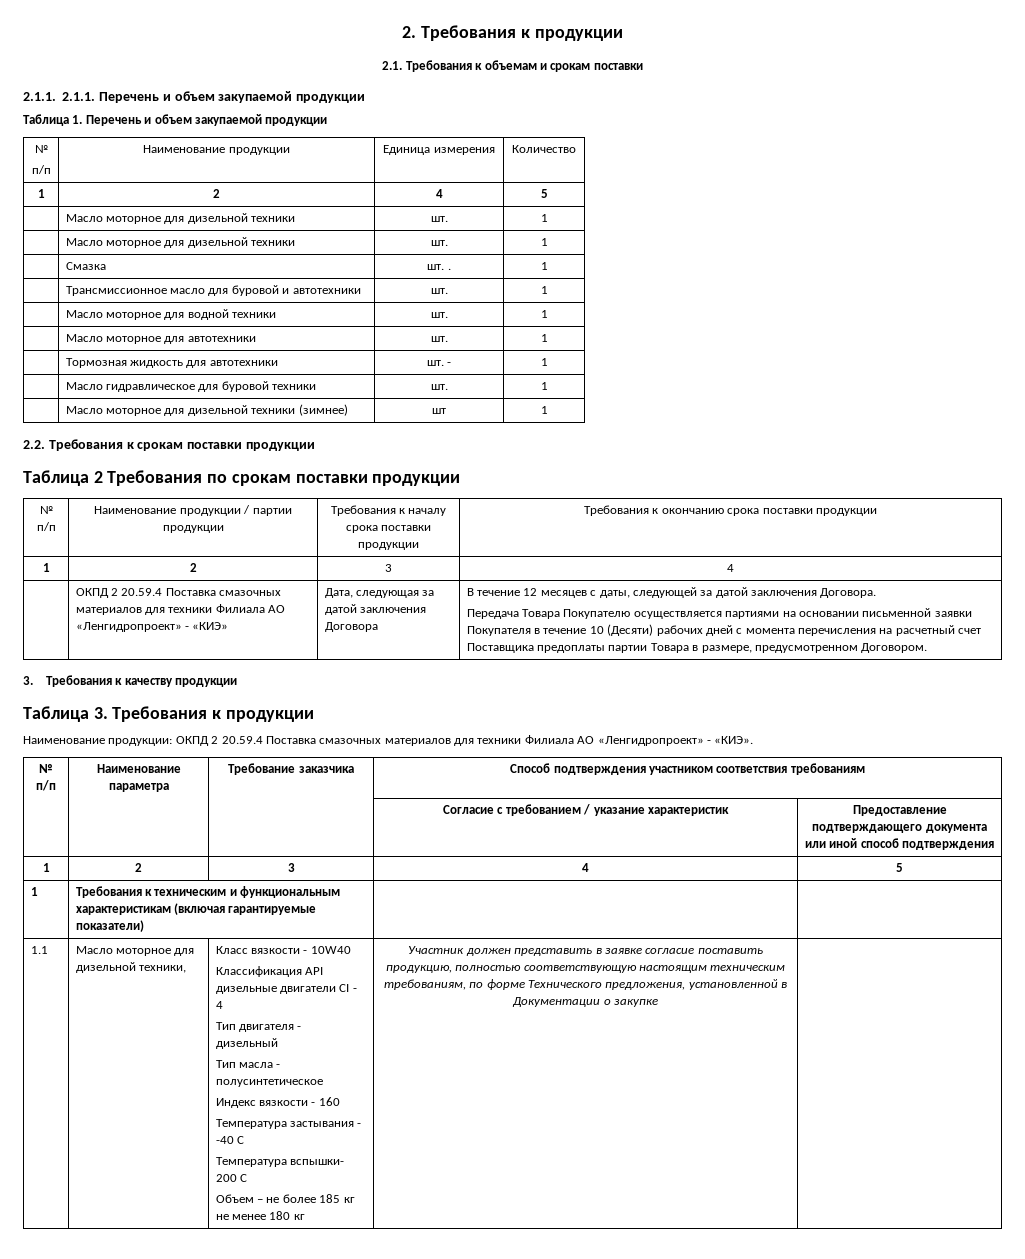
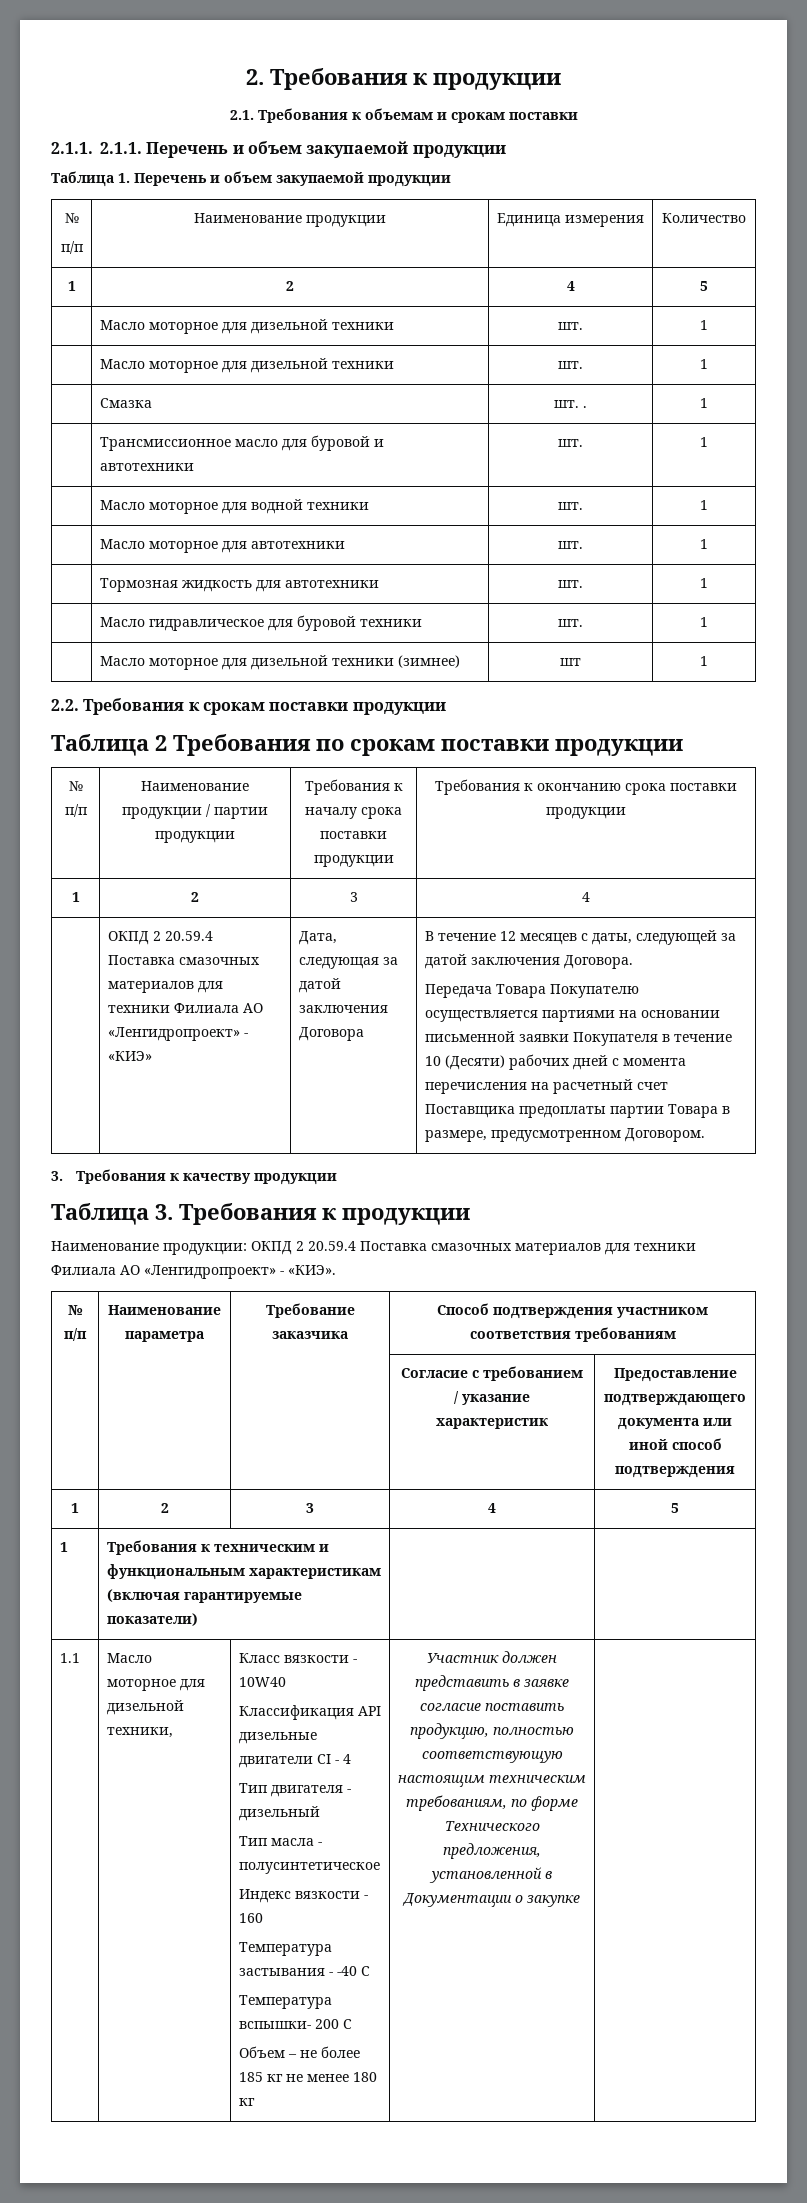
[447,362,452,366] - -> (583, 584) none

